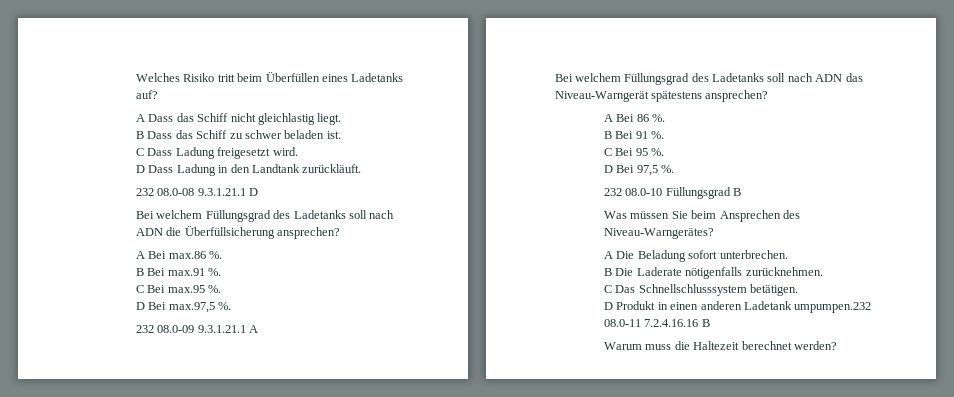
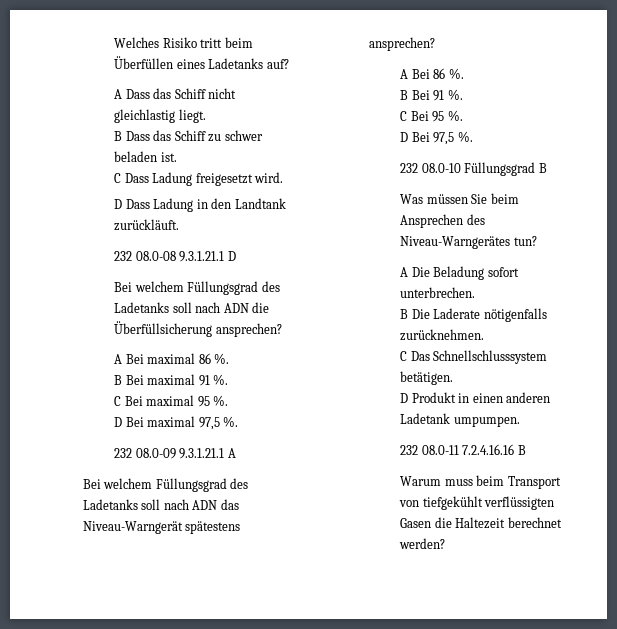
[168,251,223,259] [136,268,222,276] [136,285,222,293] [136,302,215,313] max.86 %. // B Bei max.91 %. // C Bei max.95 %. // D Bei max.97,5 -> [147,353,230,364] [114,374,229,386] [114,395,229,407] [114,416,220,430] maximal 86 %. // B Bei maximal 91 %. // C Bei maximal 95 %. // D Bei maximal 97,5
[604,228,715,239] Niveau-Warngerätes? -> [400,236,537,249] Niveau-Warngerätes tun?
[794,302,872,313] umpumpen.232 -> [453,416,520,427] [400,445,419,455] umpumpen. // 232
(672, 347) none -> [476,475,561,489] [399,496,555,510] [400,518,432,528] beim Transport von tiefgekühlt verflüssigten Gasen

